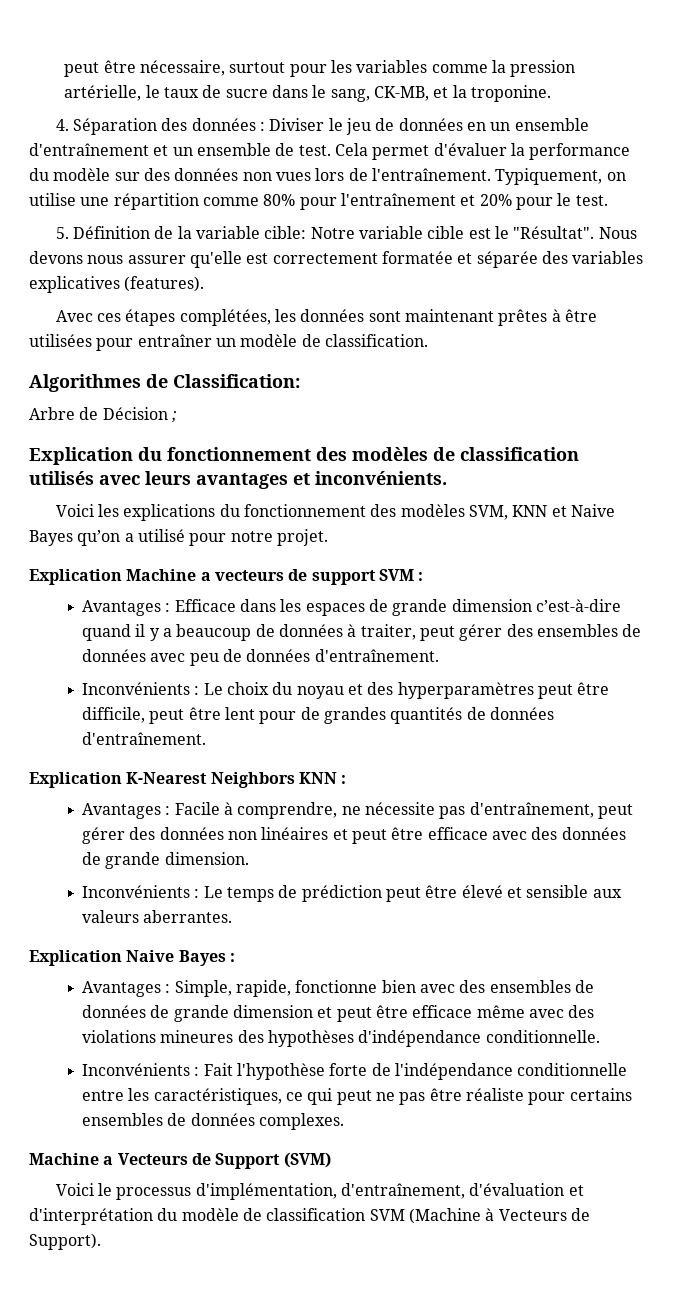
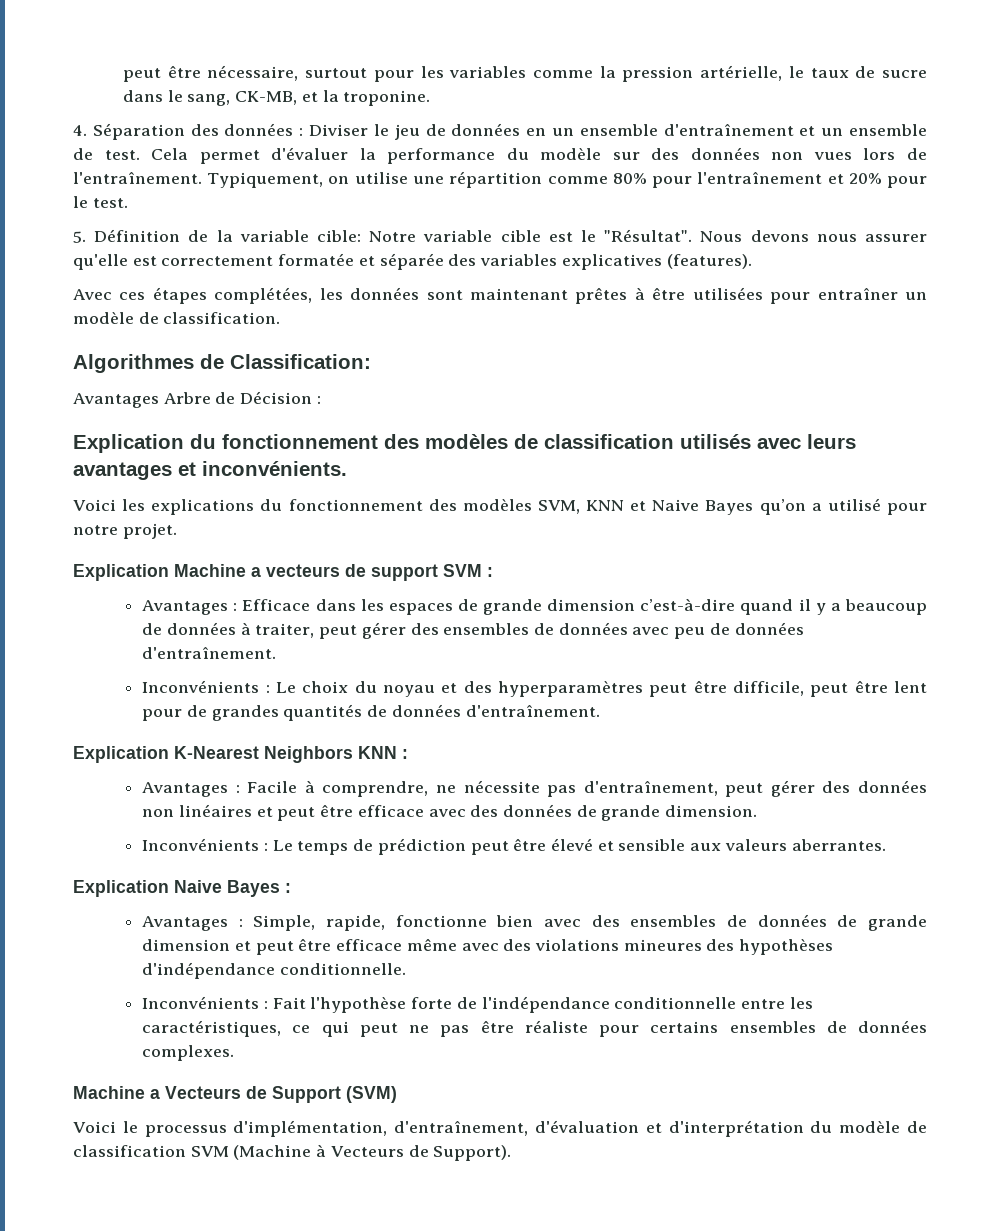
(300, 381) none -> [73,393,159,408] Avantages
[170,411,177,423] ; -> [316,396,321,404] :

